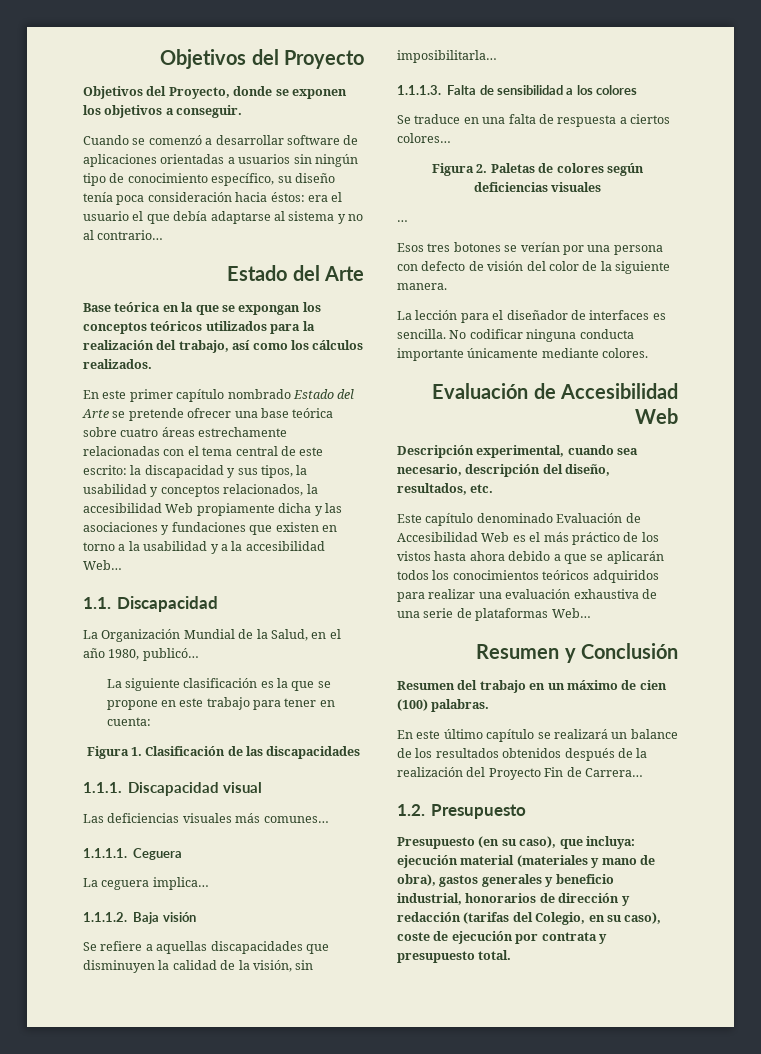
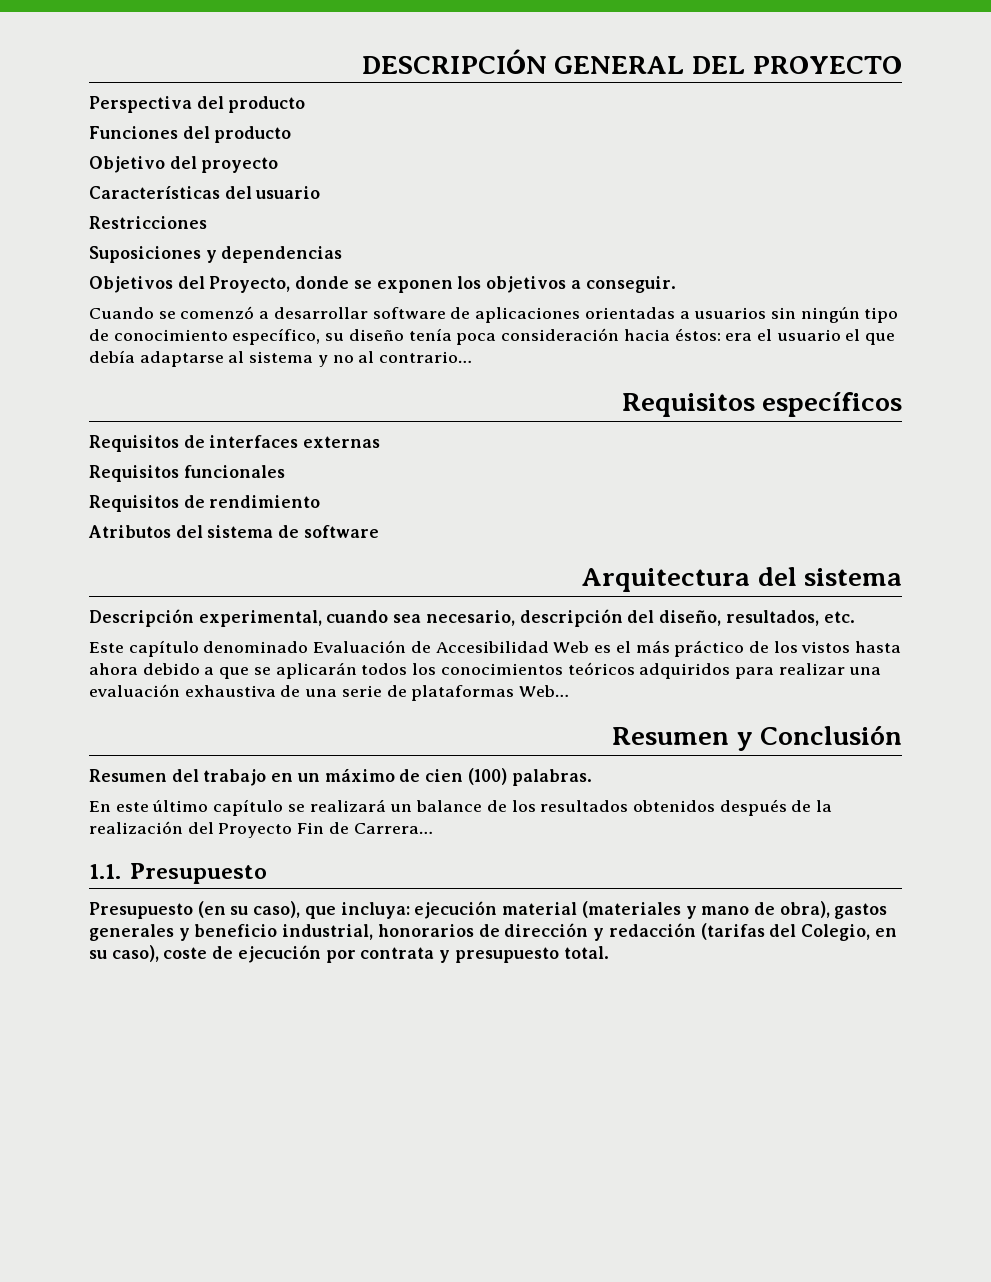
[160,49,364,69] Objetivos del Proyecto -> [361,49,902,74] [89,96,306,113] [89,126,292,143] [89,156,279,173] [89,186,321,199] [89,216,207,229] [89,246,343,263] DESCRIPCIÓN GENERAL DEL PROYECTO // Perspectiva del producto // Funciones del producto // Objetivo del proyecto // Características del usuario // Restricciones // Suposiciones y dependencias
[227,265,364,281] [83,302,321,315] [83,321,315,334] [83,340,364,353] [83,359,152,369] [83,389,355,402] [82,408,334,421] [83,427,288,437] [83,446,324,456] [83,465,308,478] [83,484,318,497] [83,503,342,516] [83,522,337,535] [83,541,325,554] [83,560,122,570] [83,596,219,612] [83,629,341,642] [83,648,199,661] [106,678,331,691] [106,697,335,710] [106,717,151,726] [86,746,361,759] [83,782,263,796] [83,813,329,823] [83,848,183,860] [83,877,209,890] [83,912,196,924] [83,941,329,954] [83,960,314,973] [397,50,497,63] [397,85,638,95] [397,114,670,127] [397,133,451,143] [432,163,644,176] [473,182,602,192] [397,220,408,222] [397,242,663,255] [397,261,670,274] [397,283,447,290] [397,310,666,323] [397,329,634,342] [397,348,649,361] [432,383,678,399] [635,408,678,424] Estado del Arte // Base teórica en la que se expongan los conceptos teóricos utilizados para la realización del trabajo, así como los cálculos realizados. // En este primer capítulo nombrado Estado del Arte se pretende ofrecer una base teórica sobre cuatro áreas estrechamente relacionadas con el tema central de este escrito: la discapacidad y sus tipos, la usabilidad y conceptos relacionados, la accesibilidad Web propiamente dicha y las asociaciones y fundaciones que existen en torno a la usabilidad y a la accesibilidad Web… // 1.1. Discapacidad // La Organización Mundial de la Salud, en el año 1980, publicó… // La siguiente clasificación es la que se propone en este trabajo para tener en cuenta: // Figura 1. Clasificación de las discapacidades // 1.1.1. Discapacidad visual // Las deficiencias visuales más comunes… // 1.1.1.1. Ceguera // La ceguera implica… // 1.1.1.2. Baja visión // Se refiere a aquellas discapacidades que disminuyen la calidad de la visión, sin imposibilitarla… // 1.1.1.3. Falta de sensibilidad a los colores // Se traduce en una falta de respuesta a ciertos colores… // Figura 2. Paletas de colores según deficiencias visuales // … // Esos tres botones se verían por una persona con defecto de visión del color de la siguiente manera. // La lección para el diseñador de interfaces es sencilla. No codificar ninguna conducta importante únicamente mediante colores. // Evaluación de Accesibilidad Web -> [621,392,902,417] [89,435,381,452] [89,465,285,482] [89,495,321,512] [88,525,379,538] [582,567,902,592] Requisitos específicos // Requisitos de interfaces externas // Requisitos funcionales // Requisitos de rendimiento // Atributos del sistema de software // Arquitectura del sistema
[397,804,425,816] 1.2. -> [89,864,121,879] 1.1.

